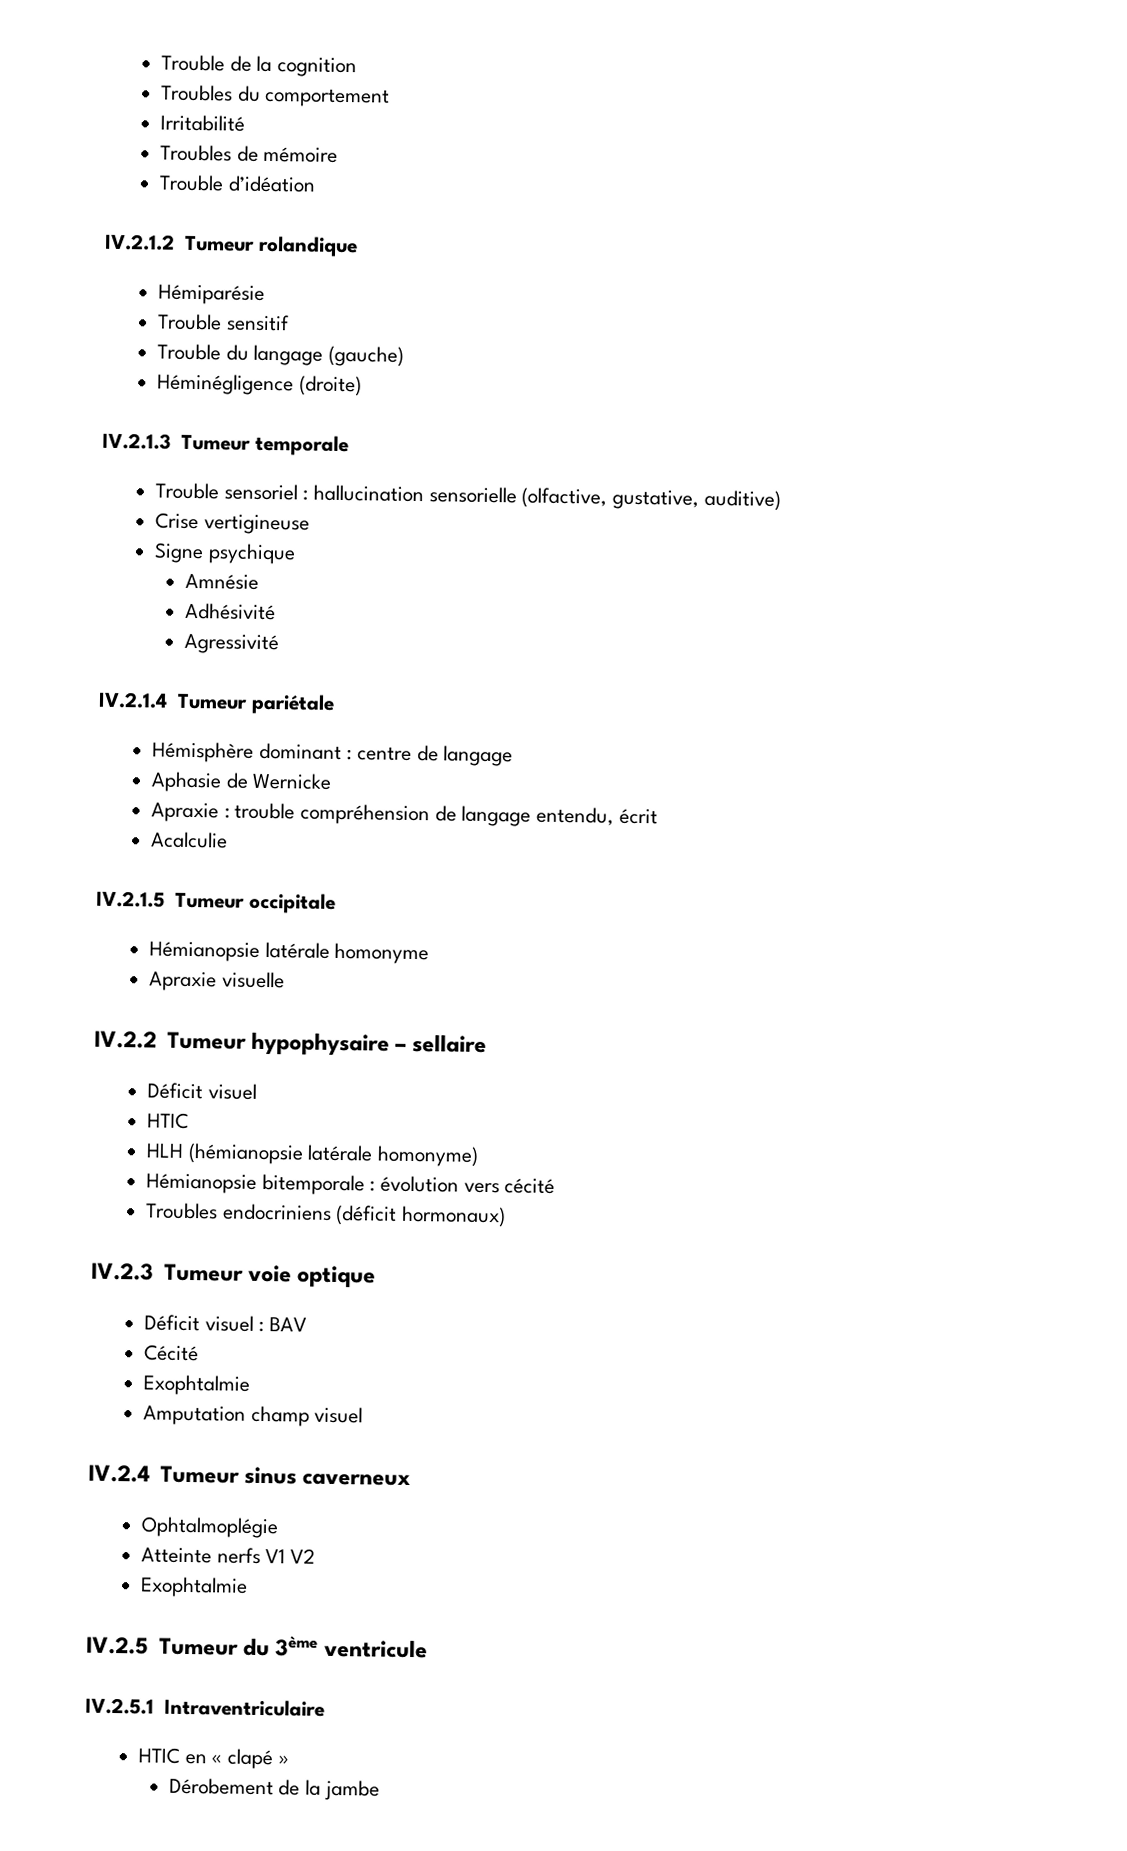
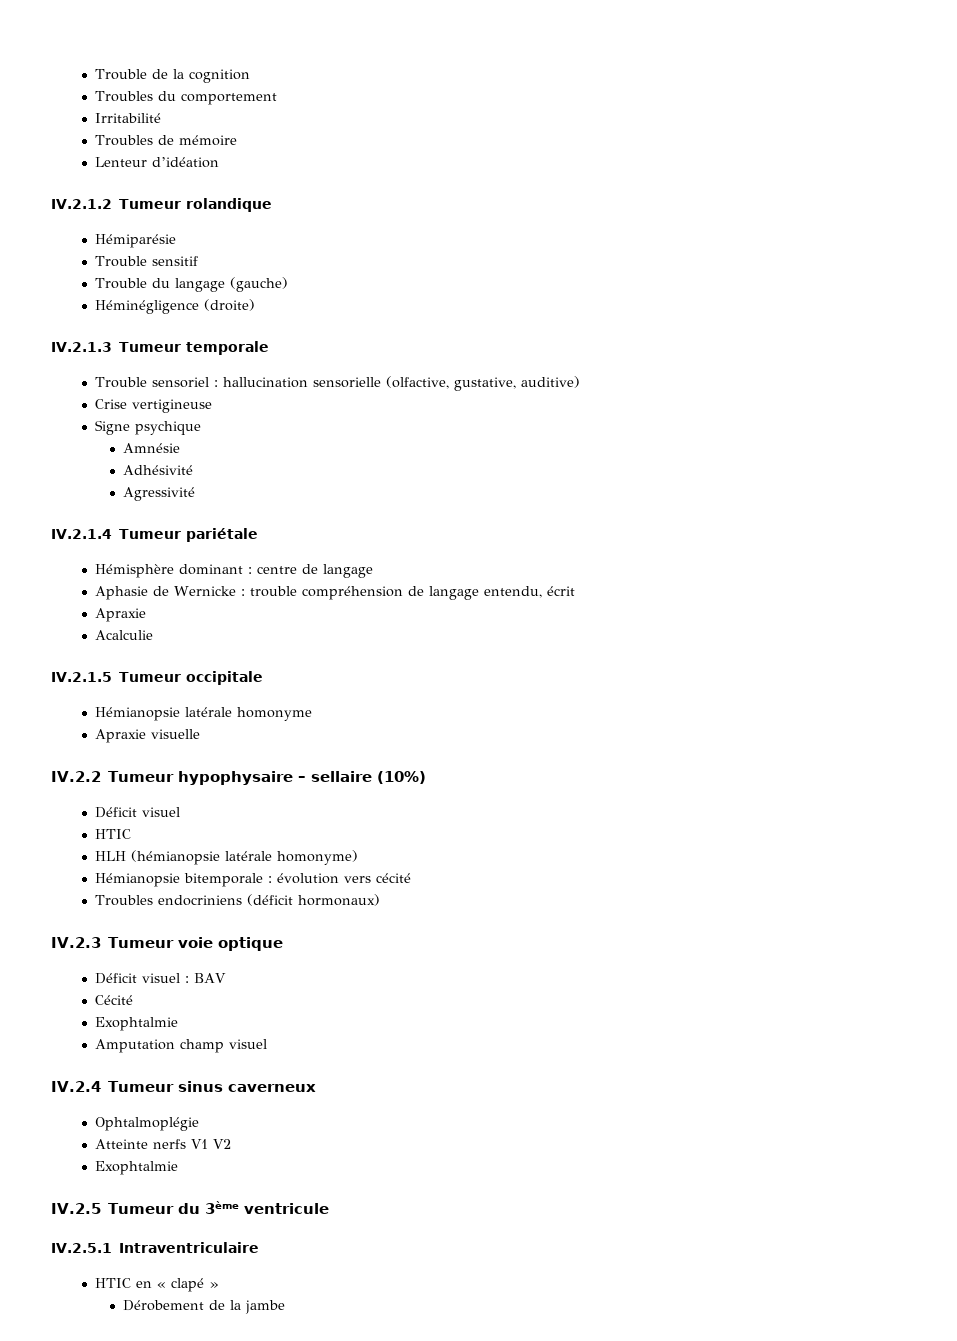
[158,174,224,192] Trouble -> [94,157,147,167] Lenteur
[150,802,219,823] // Apraxie -> (236, 591) none
(658, 816) none -> [94,608,146,622] // Apraxie
(487, 1043) none -> [377,771,427,784] (10%)

